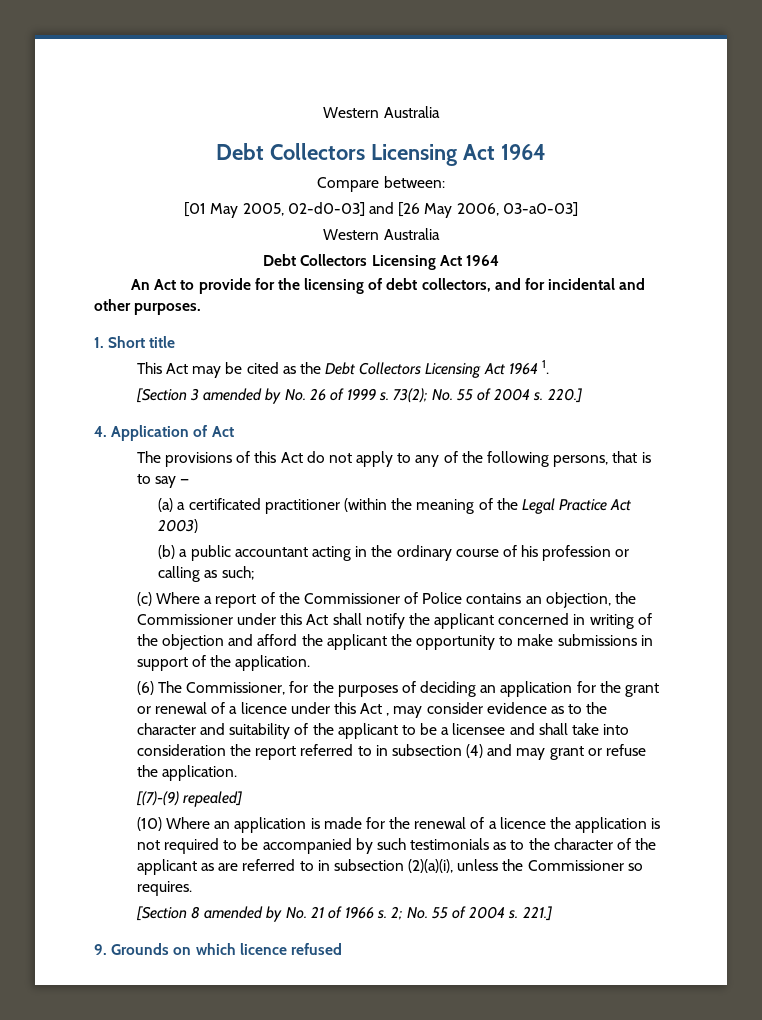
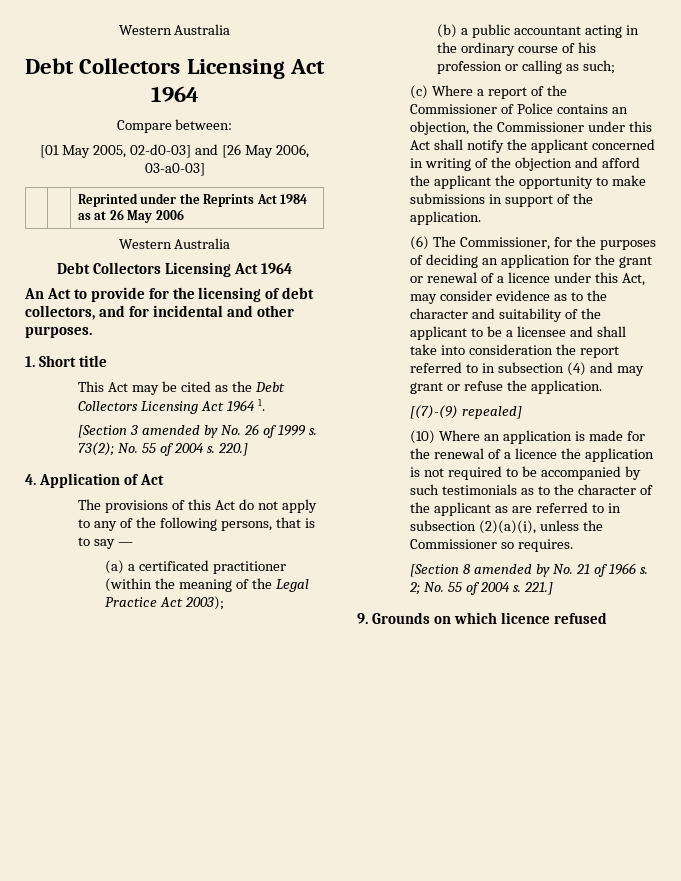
(578, 209) none -> [77,193,308,207] [77,209,184,223] // | | Reprinted under the Reprints Act 1984 as at 26 May 2006
[158,519,199,533] 2003) -> [184,596,224,610] 2003);
[360,703,390,716] Act , -> [621,273,645,286] Act,

